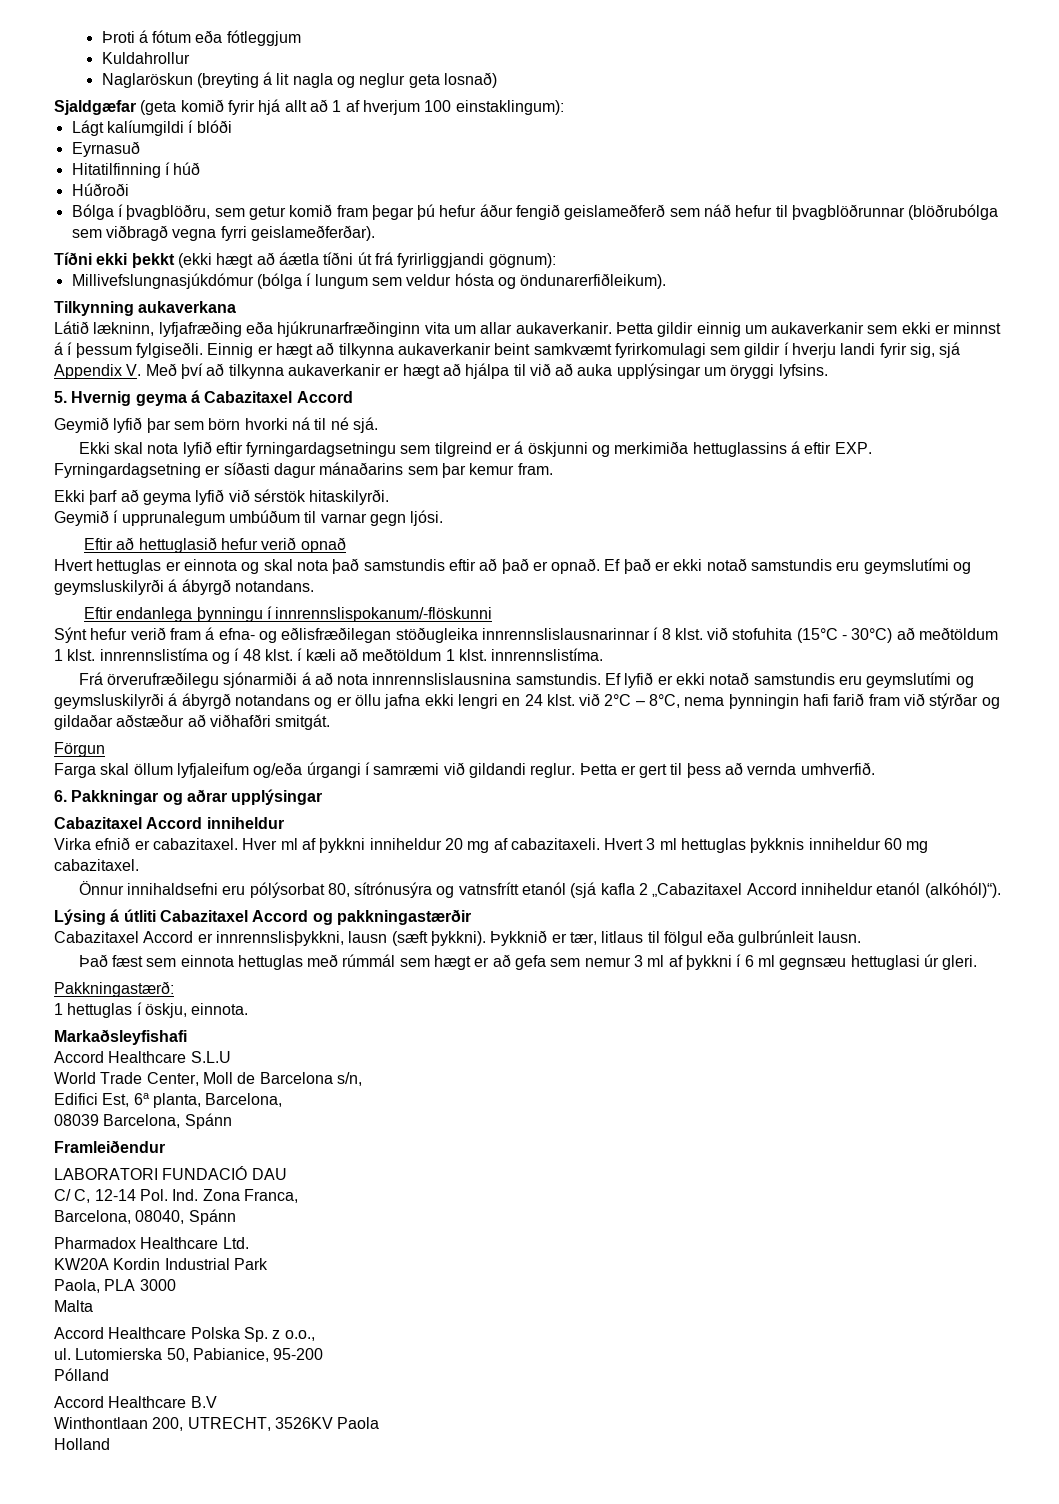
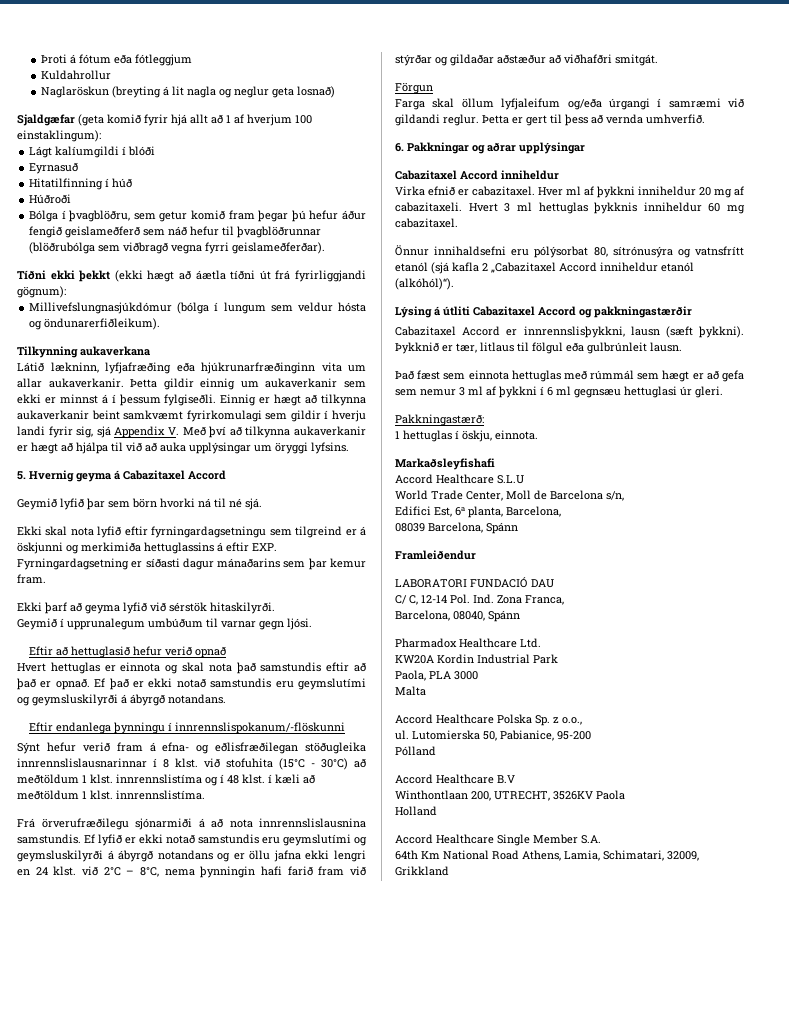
(110, 1444) none -> [395,834,601,846] [395,850,699,861] [395,866,449,876] // Accord Healthcare Single Member S.A. // 64th Km National Road Athens, Lamia, Schimatari, 32009, Grikkland

